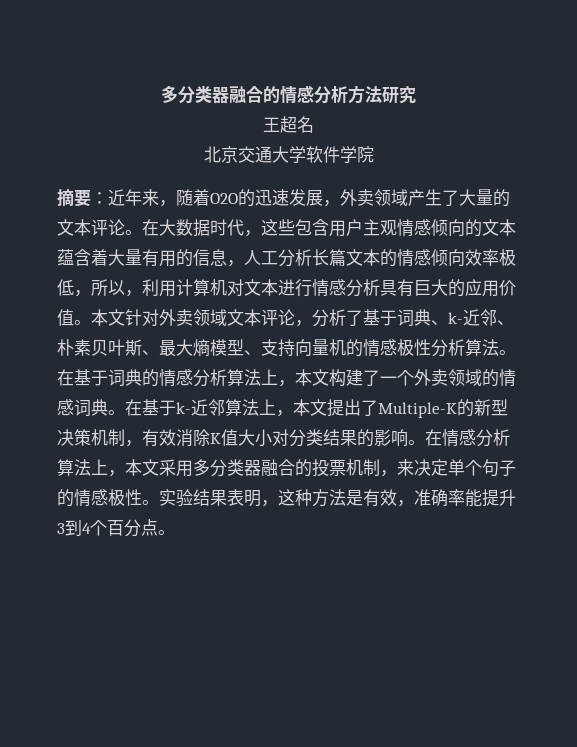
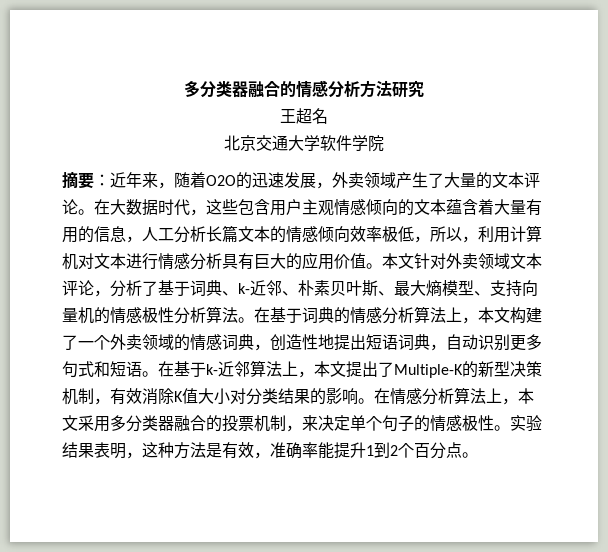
(108, 407) none -> [254,334,542,351] [62,361,142,378] ，创造性地提出短语词典，自动识别更多句式和短语
[57,519,91,536] 3到4 -> [366,442,398,458] 1到2

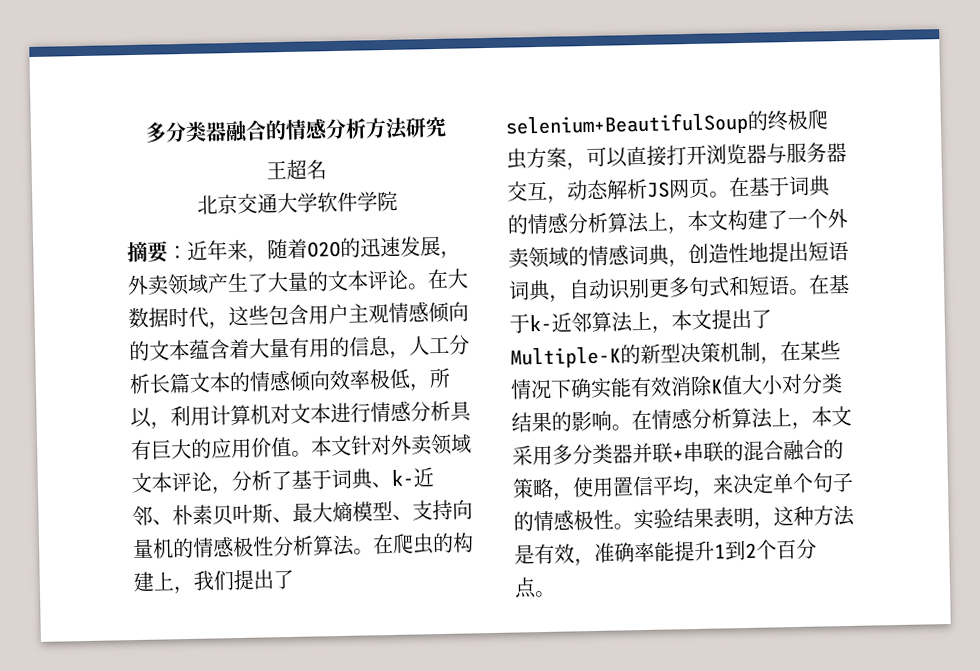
(270, 315) none -> [392,532,474,555] [133,569,294,595] [505,109,828,138] [506,142,847,171] [506,176,750,204] 爬虫的构建上，我们提出了selenium+BeautifulSoup的终极爬虫方案，可以直接打开浏览器与服务器交互，动态解析JS网页。在
(110, 401) none -> [780,340,841,362] [510,377,632,400] 在某些情况下确实能
[174,415,286,432] 融合的投票机制 -> [632,439,844,464] [512,475,694,501] 并联+串联的混合融合的策略，使用置信平均

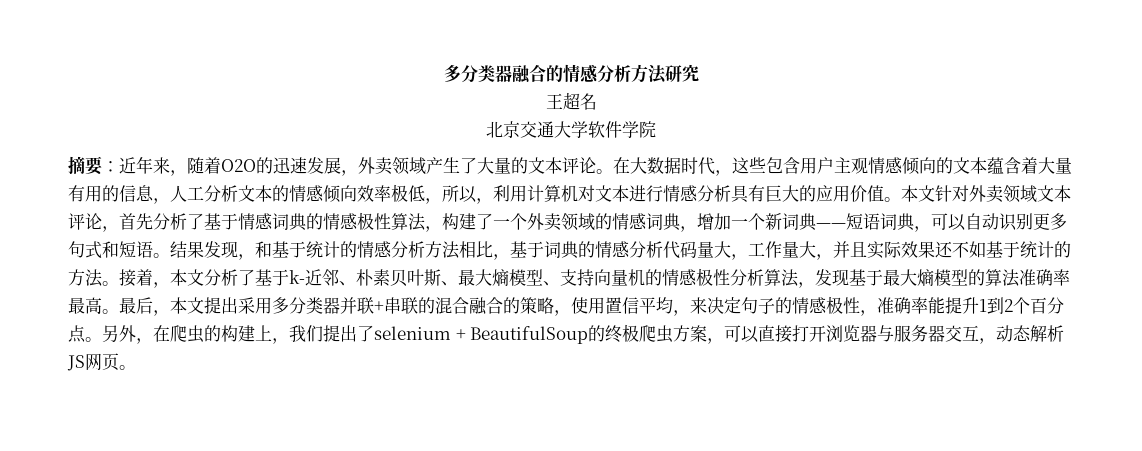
[149,372,191,394] 长篇 -> (238, 193) none
[231,468,392,492] 分析了基于词典、 -> [119,212,1067,232] [68,241,1071,260] [68,269,289,288] 首先分析了基于情感词典的情感极性算法，构建了一个外卖领域的情感词典，增加一个新词典——短语词典，可以自动识别更多句式和短语。结果发现，和基于统计的情感分析方法相比，基于词典的情感分析代码量大，工作量大，并且实际效果还不如基于统计的方法。接着，本文分析了基于
[353,548,374,555] 。 -> [798,269,1070,288] [68,296,1064,316] [68,325,153,344] ，发现基于最大熵模型的算法准确率最高。最后，本文提出采用多分类器并联+串联的混合融合的策略，使用置信平均，来决定句子的情感极性，准确率能提升1到2个百分点。另外，
[505,111,749,138] selenium+BeautifulSoup -> [374,326,589,344] selenium + BeautifulSoup
[728,175,831,198] [507,207,848,235] [508,240,849,269] [508,273,850,303] [509,308,772,334] [510,340,841,369] [510,373,843,400] [511,405,852,433] [512,439,844,466] [512,472,854,501] [513,504,855,532] [514,538,817,567] [514,577,556,599] 在基于词典的情感分析算法上，本文构建了一个外卖领域的情感词典，创造性地提出短语词典，自动识别更多句式和短语。在基于k-近邻算法上，本文提出了Multiple-K的新型决策机制，在某些情况下确实能有效消除K值大小对分类结果的影响。在情感分析算法上，本文采用多分类器并联+串联的混合融合的策略，使用置信平均，来决定单个句子的情感极性。实验结果表明，这种方法是有效，准确率能提升1到2个百分点。 -> (136, 367) none

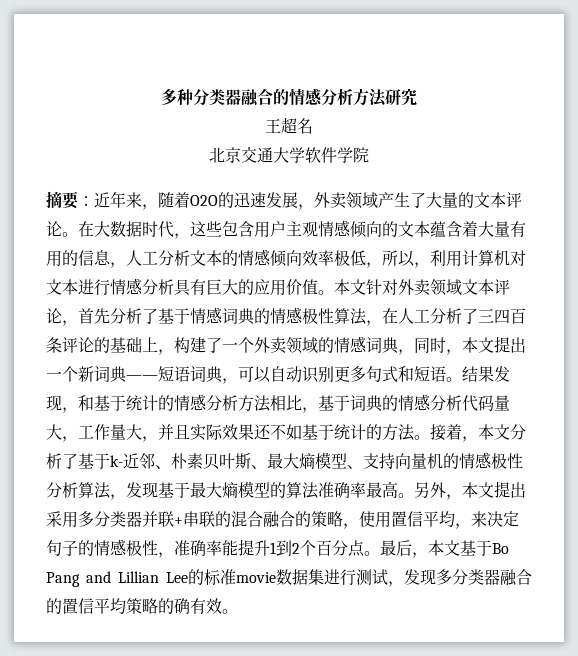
[443,64,461,82] 多 -> [161,88,193,105] 多种
(442, 229) none -> [382,308,526,324] [46,337,174,355] 在人工分析了三四百条评论的基础上，
[697,213,731,230] 增加 -> [414,336,526,355] 同时，本文提出
[119,297,153,314] 最后 -> [414,482,446,498] 另外
[102,324,1065,344] [67,353,119,371] 另外，在爬虫的构建上，我们提出了selenium + BeautifulSoup的终极爬虫方案，可以直接打开浏览器与服务器交互，动态解析JS网页 -> [380,540,509,558] [46,569,532,587] [46,598,222,615] 最后，本文基于Bo Pang and Lillian Lee的标准movie数据集进行测试，发现多分类器融合的置信平均策略的确有效

